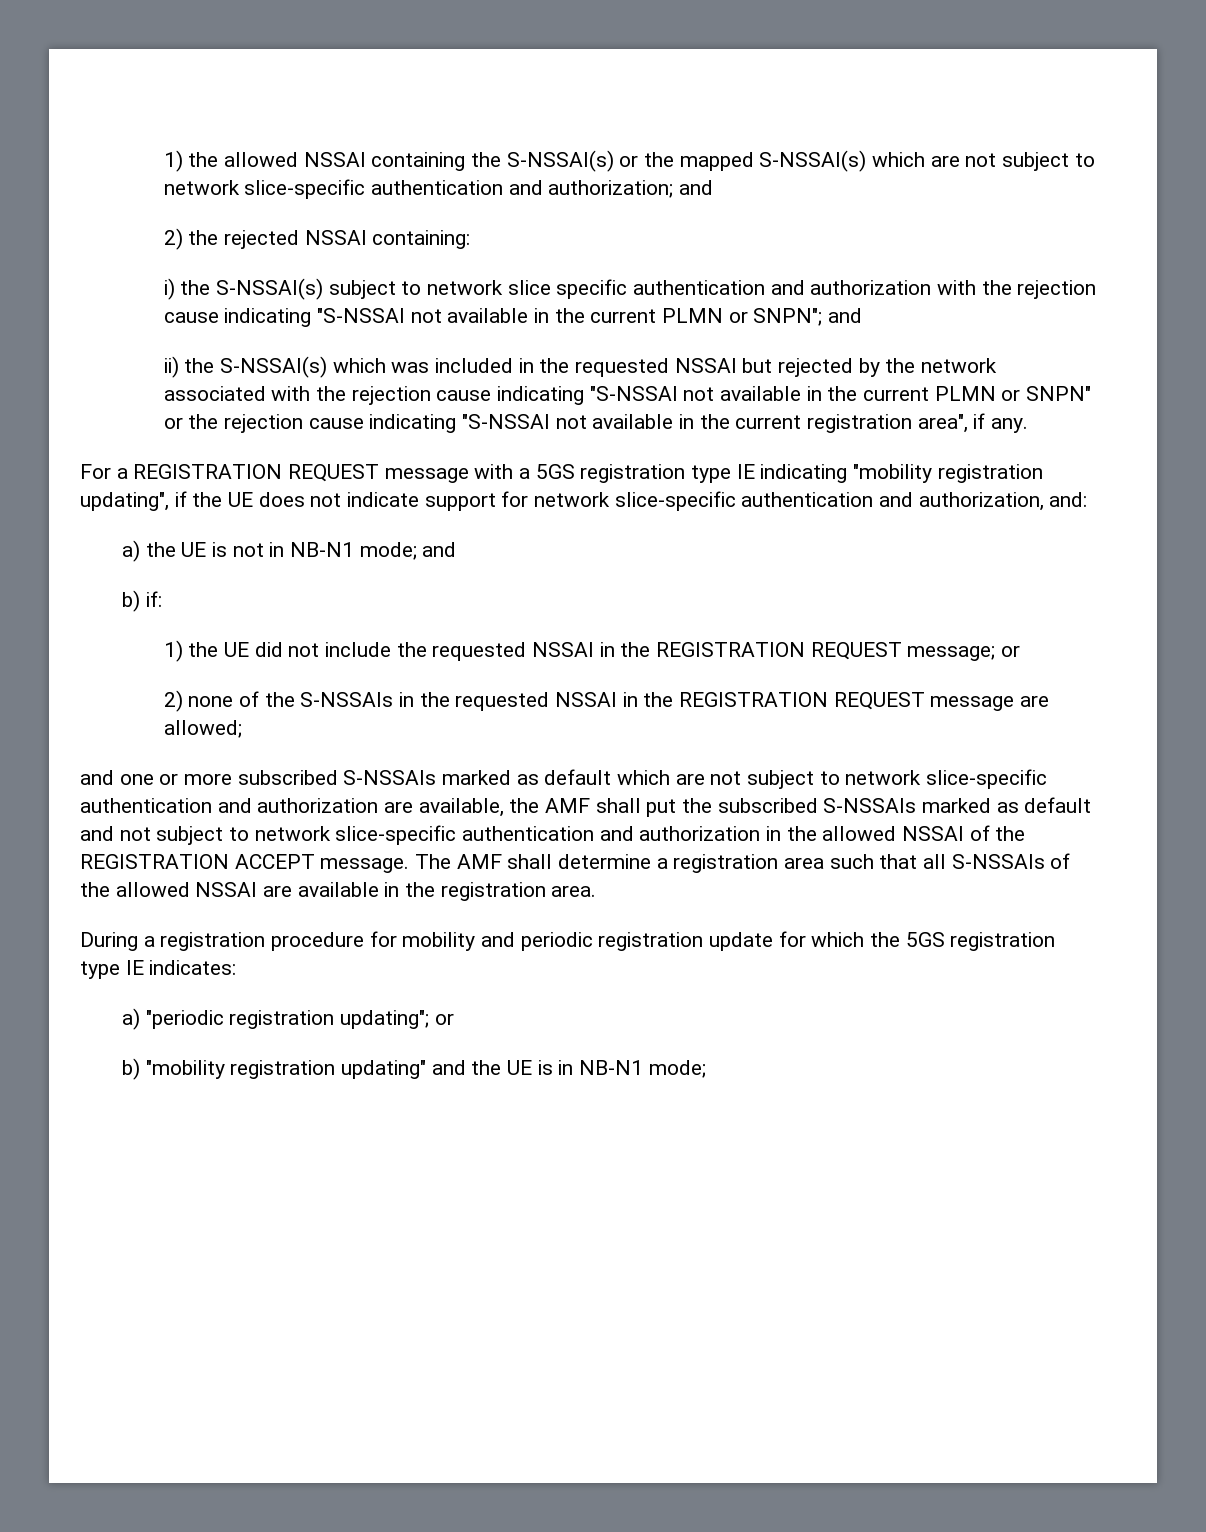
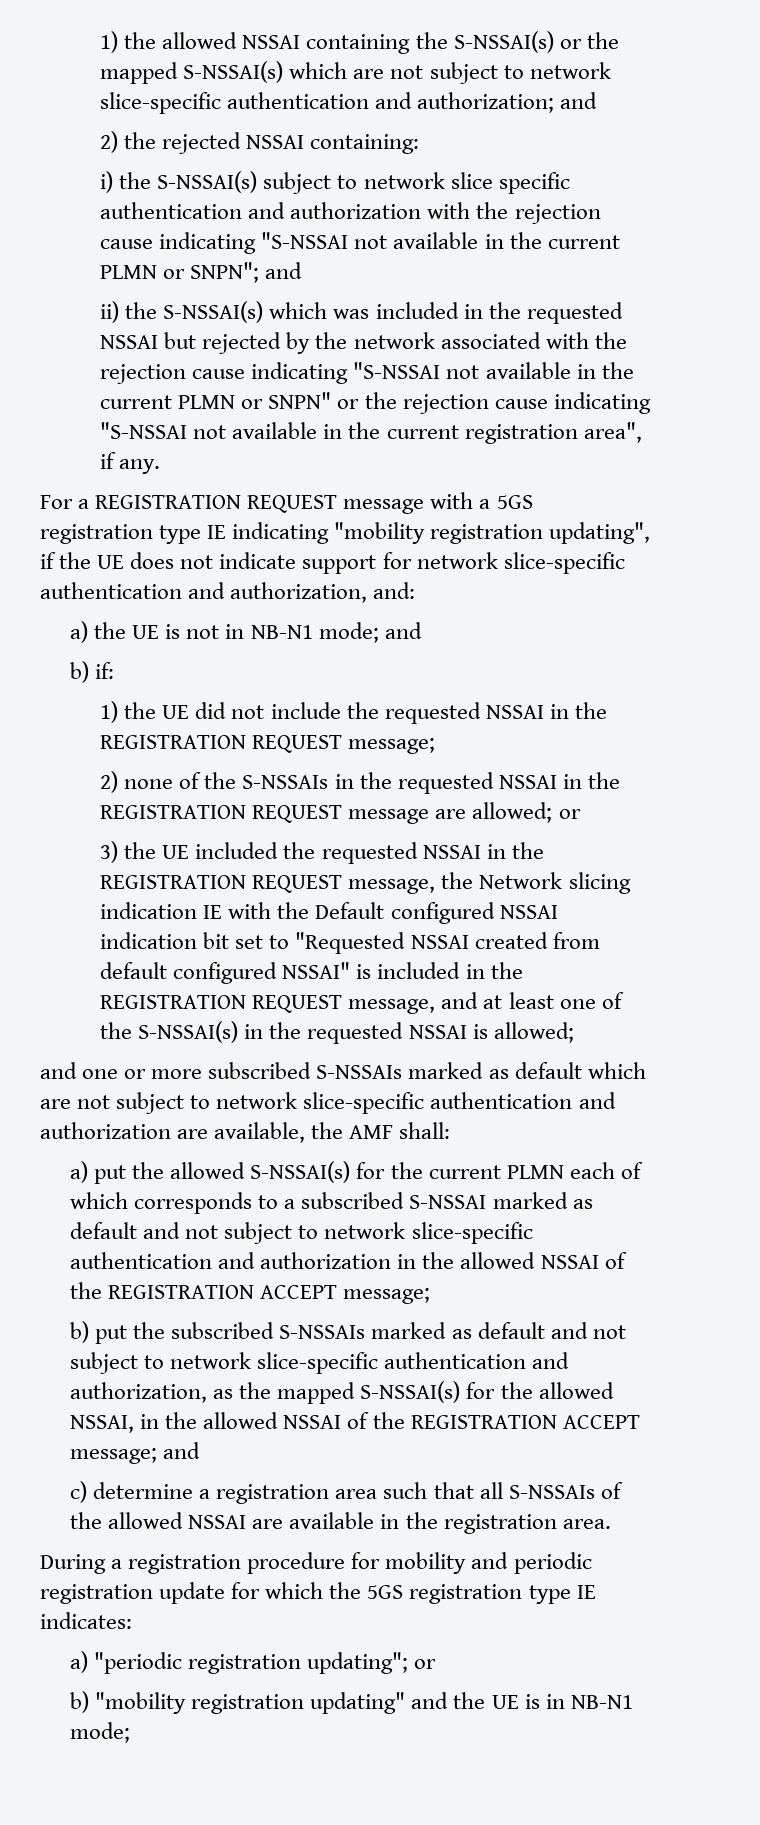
[1001,645,1021,657] or -> (436, 745) none
(242, 729) none -> [558,809,581,819] [100,841,544,864] [100,872,631,894] [100,902,558,924] [100,932,600,954] [100,962,523,984] [100,992,624,1014] [100,1021,574,1044] or // 3) the UE included the requested NSSAI in the REGISTRATION REQUEST message, the Network slicing indication IE with the Default configured NSSAI indication bit set to "Requested NSSAI created from default configured NSSAI" is included in the REGISTRATION REQUEST message, and at least one of the S-NSSAI(s) in the requested NSSAI is allowed;
[595,798,917,817] shall put the subscribed S-NSSAIs -> [399,1122,451,1139] [70,1161,643,1184] [70,1192,487,1214] shall: // a) put the allowed S-NSSAI(s) for the current PLMN each of which corresponds to a subscribed S-NSSAI
[320,854,553,873] message. The AMF shall -> [343,1287,431,1304] [70,1321,626,1344] [70,1352,570,1374] [70,1381,614,1404] [70,1412,640,1433] [70,1442,201,1464] [70,1481,88,1503] message; // b) put the subscribed S-NSSAIs marked as default and not subject to network slice-specific authentication and authorization, as the mapped S-NSSAI(s) for the allowed NSSAI, in the allowed NSSAI of the REGISTRATION ACCEPT message; and // c)

